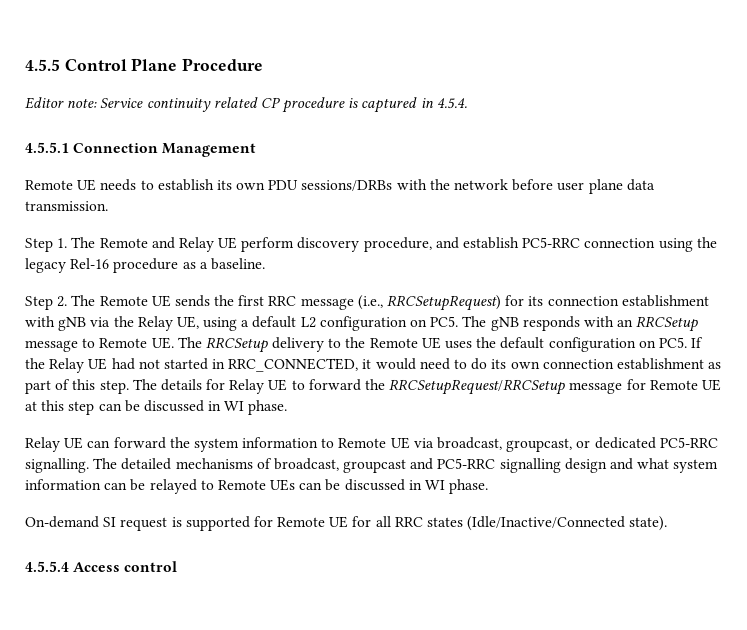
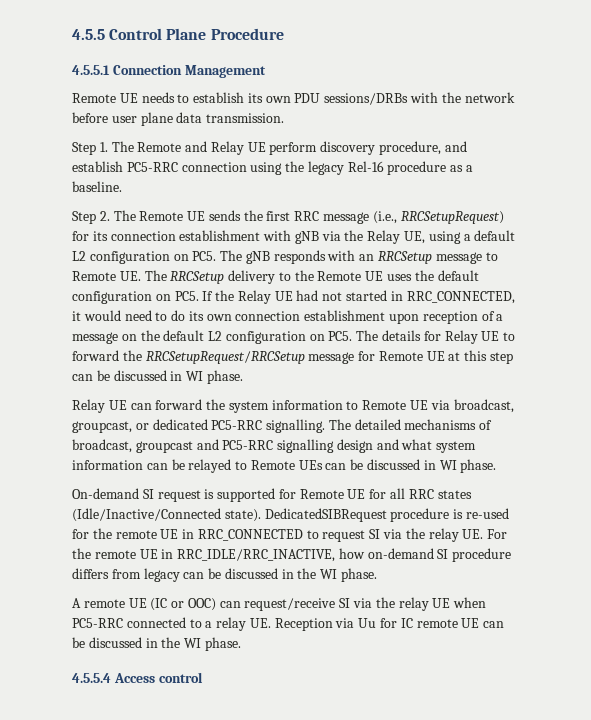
[25,97,467,113] // Editor note: Service continuity related CP procedure is captured in 4.5.4. -> (284, 34) none
[708,362,722,369] [25,379,129,394] as part of this step. -> [389,311,504,324] [72,330,353,344] upon reception of a message on the default L2 configuration on PC5.
(668, 523) none -> [264,508,509,522] [72,528,508,542] [72,548,512,562] [72,568,378,582] [72,597,487,611] [72,617,505,631] [72,637,241,651] DedicatedSIBRequest procedure is re-used for the remote UE in RRC_CONNECTED to request SI via the relay UE. For the remote UE in RRC_IDLE/RRC_INACTIVE, how on-demand SI procedure differs from legacy can be discussed in the WI phase. // A remote UE (IC or OOC) can request/receive SI via the relay UE when PC5-RRC connected to a relay UE. Reception via Uu for IC remote UE can be discussed in the WI phase.

